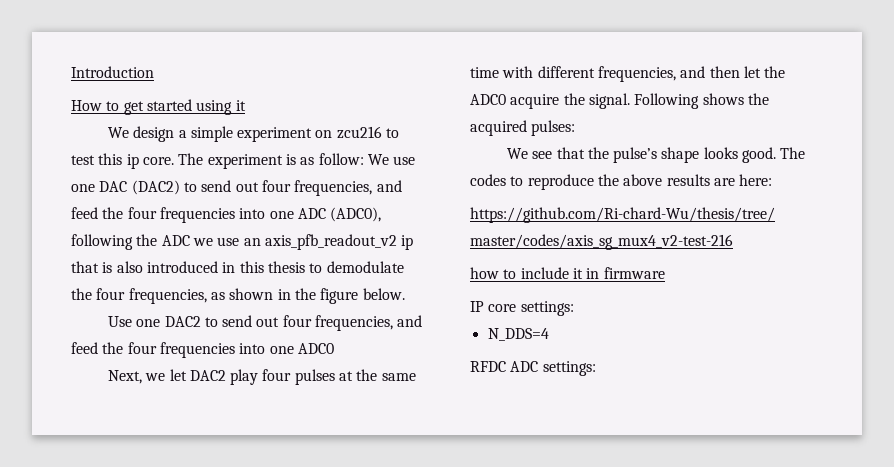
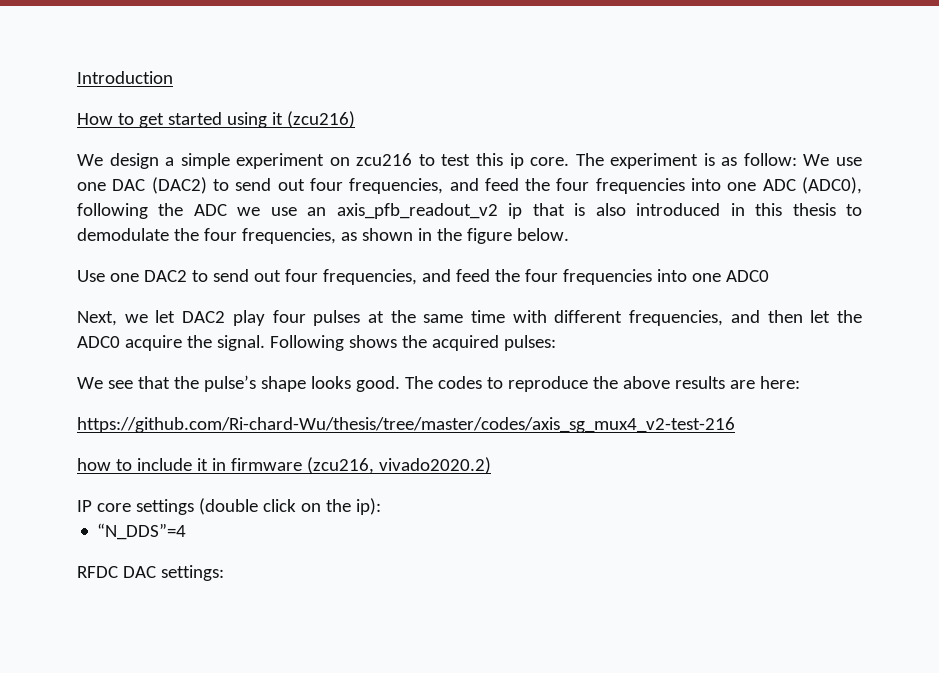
(246, 105) none -> [286,111,355,128] (zcu216)
(665, 273) none -> [306,457,491,474] (zcu216, vivado2020.2)
[520,301,574,316] [487,328,549,341] settings: // N_DDS=4 -> [135,498,381,515] [97,523,187,540] settings (double click on the ip): // “N_DDS”=4
[510,361,539,372] ADC -> [122,566,156,578] DAC

